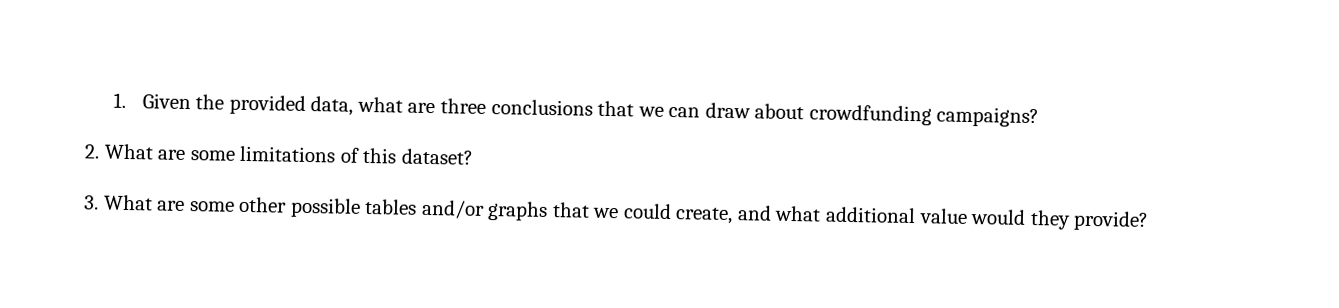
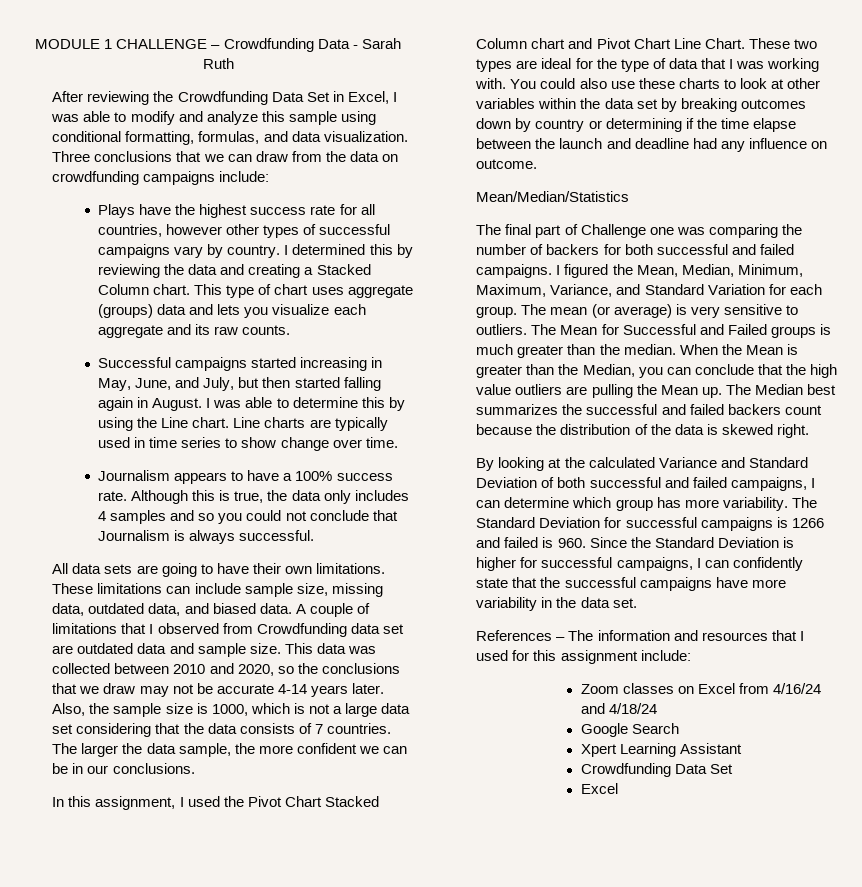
[113,92,487,116] 1. Given the provided data, what are three -> [35,38,401,52] [202,58,234,69] [52,91,397,105] [51,111,376,125] [52,131,408,145] [52,151,91,162] MODULE 1 CHALLENGE – Crowdfunding Data - Sarah Ruth // After reviewing the Crowdfunding Data Set in Excel, I was able to modify and analyze this sample using conditional formatting, formulas, and data visualization. Three
[754,103,1040,128] [84,143,474,165] [84,194,1150,231] about crowdfunding campaigns? // 2. What are some limitations of this dataset? // 3. What are some other possible tables and/or graphs that we could create, and what additional value would they provide? -> [291,151,398,162] [52,171,270,185] [98,204,375,218] [98,224,391,238] [98,244,413,258] [98,264,371,278] [98,284,413,298] [98,304,366,318] [98,324,291,338] [98,357,383,371] [98,377,381,391] [98,397,405,411] [98,417,388,431] [98,437,398,451] [98,470,393,484] [98,490,409,504] [98,510,398,524] [98,530,315,544] [52,563,385,577] [52,583,383,597] [52,603,370,617] [52,623,404,637] [52,643,376,657] [52,663,400,676] [52,683,384,697] [52,703,410,717] [52,723,391,737] [52,743,407,757] [52,763,195,774] [52,796,379,810] [476,38,817,49] [476,58,819,72] [475,78,820,89] [476,98,806,112] [476,118,796,132] [476,138,827,152] [476,159,538,169] [476,191,630,202] [476,224,802,238] [476,244,794,255] [476,264,803,278] [476,284,822,297] [476,304,798,318] [476,324,831,338] [476,344,798,358] [476,364,837,378] [476,384,836,398] [476,404,822,415] [476,424,809,438] [476,457,808,471] [476,477,815,491] [476,497,817,511] [476,517,824,531] [476,537,794,548] [476,557,803,571] [476,577,786,591] [476,597,637,611] [476,630,804,641] [476,650,691,664] [580,683,821,694] [580,703,657,714] [580,723,679,737] [580,743,742,757] [580,763,733,777] [580,783,618,794] from the data on crowdfunding campaigns include: // Plays have the highest success rate for all countries, however other types of successful campaigns vary by country. I determined this by reviewing the data and creating a Stacked Column chart. This type of chart uses aggregate (groups) data and lets you visualize each aggregate and its raw counts. // Successful campaigns started increasing in May, June, and July, but then started falling again in August. I was able to determine this by using the Line chart. Line charts are typically used in time series to show change over time. // Journalism appears to have a 100% success rate. Although this is true, the data only includes 4 samples and so you could not conclude that Journalism is always successful. // All data sets are going to have their own limitations. These limitations can include sample size, missing data, outdated data, and biased data. A couple of limitations that I observed from Crowdfunding data set are outdated data and sample size. This data was collected between 2010 and 2020, so the conclusions that we draw may not be accurate 4-14 years later. Also, the sample size is 1000, which is not a large data set considering that the data consists of 7 countries. The larger the data sample, the more confident we can be in our conclusions. // In this assignment, I used the Pivot Chart Stacked Column chart and Pivot Chart Line Chart. These two types are ideal for the type of data that I was working with. You could also use these charts to look at other variables within the data set by breaking outcomes down by country or determining if the time elapse between the launch and deadline had any influence on outcome. // Mean/Median/Statistics // The final part of Challenge one was comparing the number of backers for both successful and failed campaigns. I figured the Mean, Median, Minimum, Maximum, Variance, and Standard Variation for each group. The mean (or average) is very sensitive to outliers. The Mean for Successful and Failed groups is much greater than the median. When the Mean is greater than the Median, you can conclude that the high value outliers are pulling the Mean up. The Median best summarizes the successful and failed backers count because the distribution of the data is skewed right. // By looking at the calculated Variance and Standard Deviation of both successful and failed campaigns, I can determine which group has more variability. The Standard Deviation for successful campaigns is 1266 and failed is 960. Since the Standard Deviation is higher for successful campaigns, I can confidently state that the successful campaigns have more variability in the data set. // References – The information and resources that I used for this assignment include: // Zoom classes on Excel from 4/16/24 and 4/18/24 // Google Search // Xpert Learning Assistant // Crowdfunding Data Set // Excel

